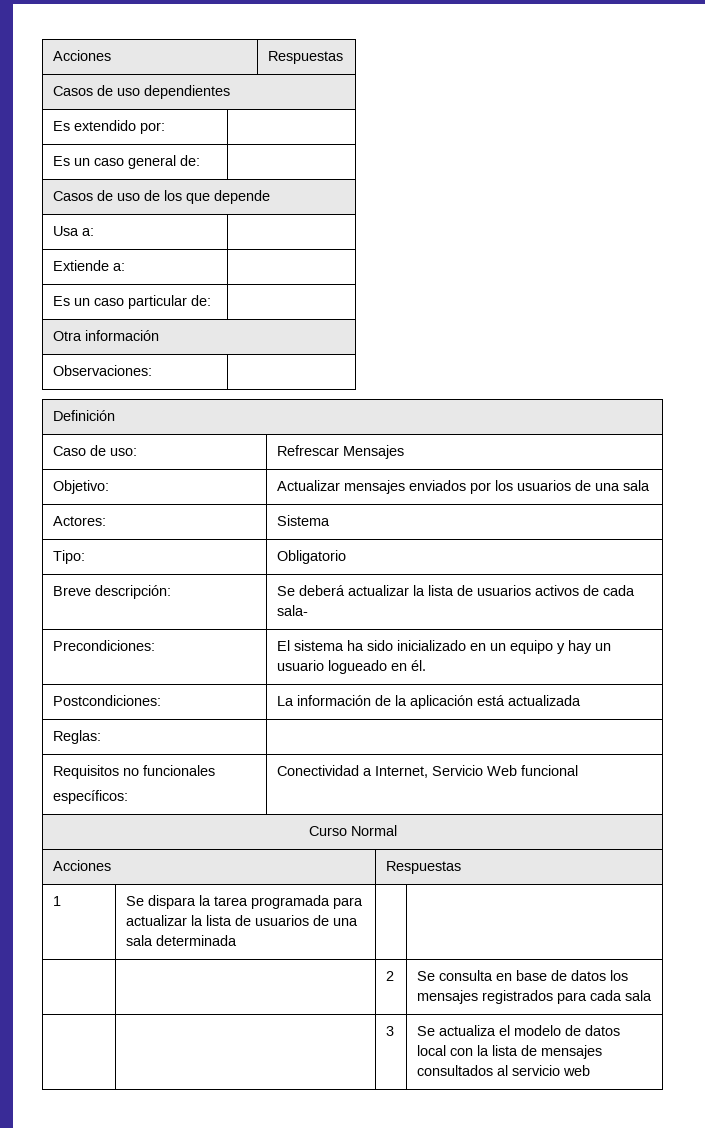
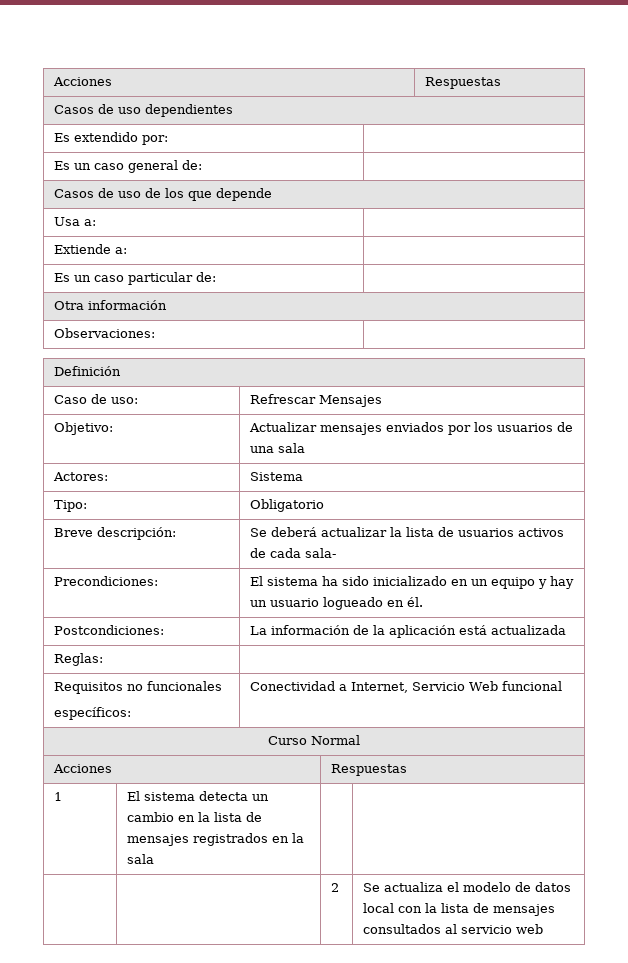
[126,895,364,909] [126,915,359,926] [126,935,238,946] Se dispara la tarea programada para actualizar la lista de usuarios de una sala determinada -> [127,791,270,801] [127,812,263,822] [127,833,305,846] [127,854,155,864] El sistema detecta un cambio en la lista de mensajes registrados en la sala
[417,970,629,981] [417,990,653,1004] [386,1026,395,1036] | Se consulta en base de datos los mensajes registrados para cada sala // | | 3 -> (340, 887) none

